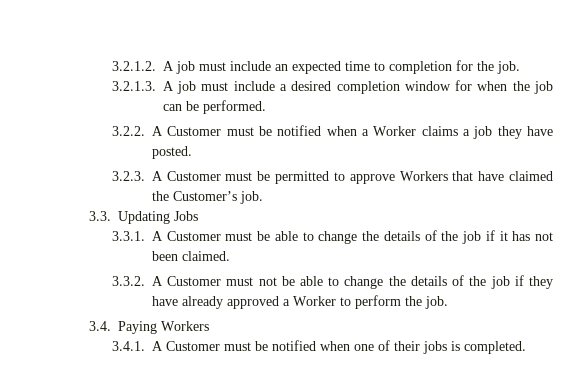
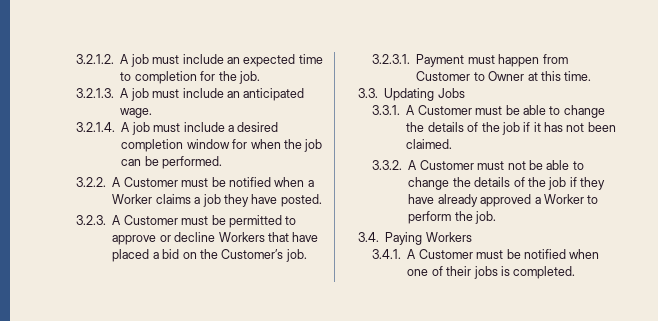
(275, 86) none -> [226,88,305,101] [120,108,153,118] [76,122,225,135] an anticipated wage. // 3.2.1.4. A job must include
(395, 179) none -> [159,232,216,242] or decline
[509,171,553,181] claimed -> [112,249,197,262] placed a bid on
(263, 197) none -> [372,54,568,67] [416,71,592,81] // 3.2.3.1. Payment must happen from Customer to Owner at this time.

